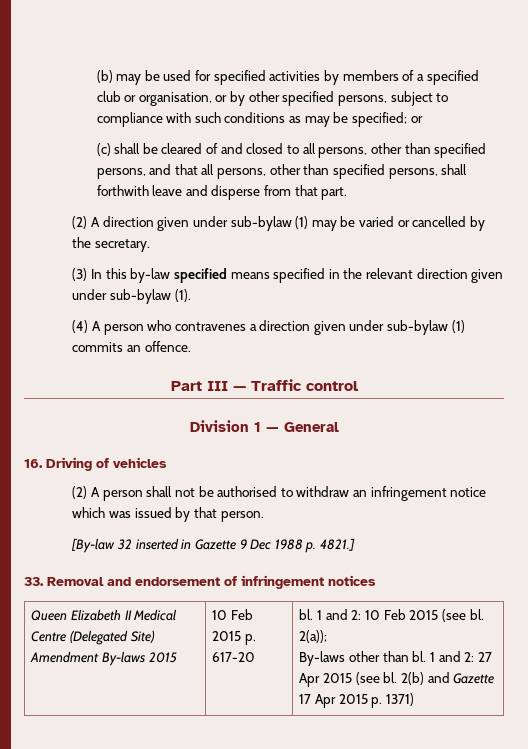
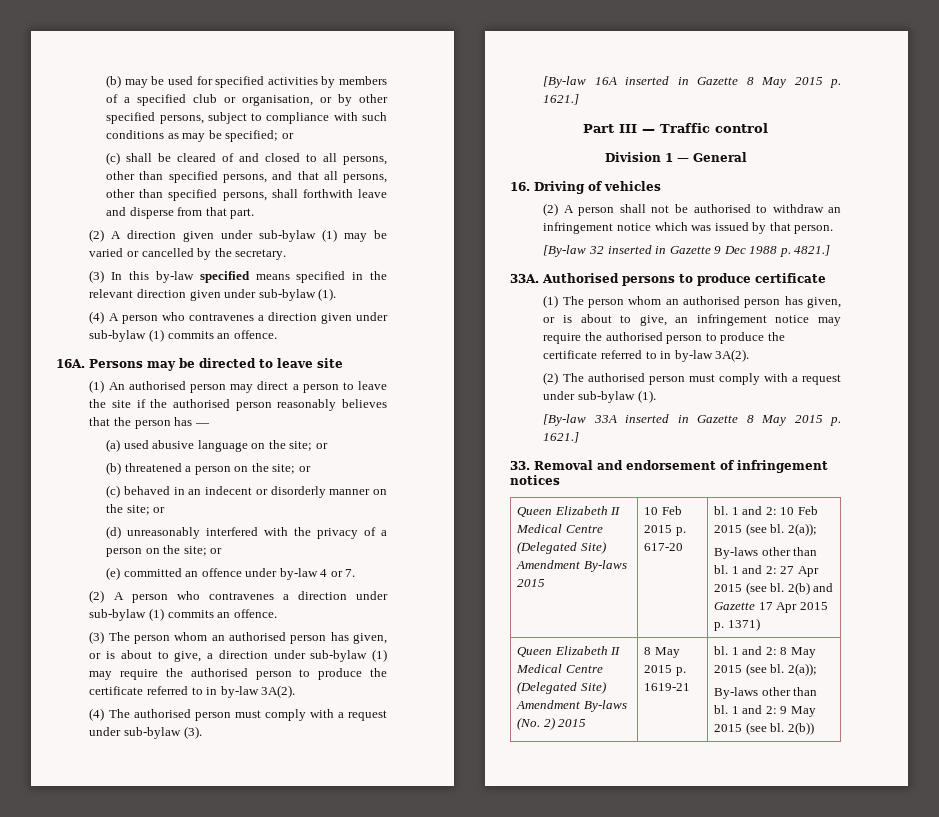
(191, 346) none -> [56,358,343,371] [89,380,387,393] [89,399,387,411] [89,417,210,429] [106,439,328,452] [106,462,311,475] [106,485,388,498] [106,504,166,515] [106,526,387,539] [106,545,223,557] [106,567,356,580] [89,590,389,603] [89,608,277,621] [89,631,387,644] [89,649,388,662] [89,668,388,680] [89,685,296,698] [89,708,387,721] [89,726,202,739] [543,76,841,88] [543,94,580,105] // 16A. Persons may be directed to leave site // (1) An authorised person may direct a person to leave the site if the authorised person reasonably believes that the person has — // (a) used abusive language on the site; or // (b) threatened a person on the site; or // (c) behaved in an indecent or disorderly manner on the site; or // (d) unreasonably interfered with the privacy of a person on the site; or // (e) committed an offence under by-law 4 or 7. // (2) A person who contravenes a direction under sub-bylaw (1) commits an offence. // (3) The person whom an authorised person has given, or is about to give, a direction under sub-bylaw (1) may require the authorised person to produce the certificate referred to in by-law 3A(2). // (4) The authorised person must comply with a request under sub-bylaw (3). // [By-law 16A inserted in Gazette 8 May 2015 p. 1621.]
(356, 544) none -> [510,273,826,286] [543,295,841,308] [543,314,841,326] [543,332,785,344] [543,349,750,362] [543,372,841,385] [543,390,656,403] [543,414,841,426] [543,432,580,443] // 33A. Authorised persons to produce certificate // (1) The person whom an authorised person has given, or is about to give, an infringement notice may require the authorised person to produce the certificate referred to in by-law 3A(2). // (2) The authorised person must comply with a request under sub-bylaw (1). // [By-law 33A inserted in Gazette 8 May 2015 p. 1621.]
(415, 699) none -> [517,646,621,657] [516,664,603,673] [517,681,606,694] [516,700,627,712] [517,717,587,730] [644,647,680,658] [644,665,686,676] [644,683,691,691] [714,646,816,658] [714,663,817,676] [714,687,818,699] [714,705,816,717] [714,722,814,735] // Queen Elizabeth II Medical Centre (Delegated Site) Amendment By-laws (No. 2) 2015 | 8 May 2015 p. 1619-21 | bl. 1 and 2: 8 May 2015 (see bl. 2(a)); // By-laws other than bl. 1 and 2: 9 May 2015 (see bl. 2(b))

